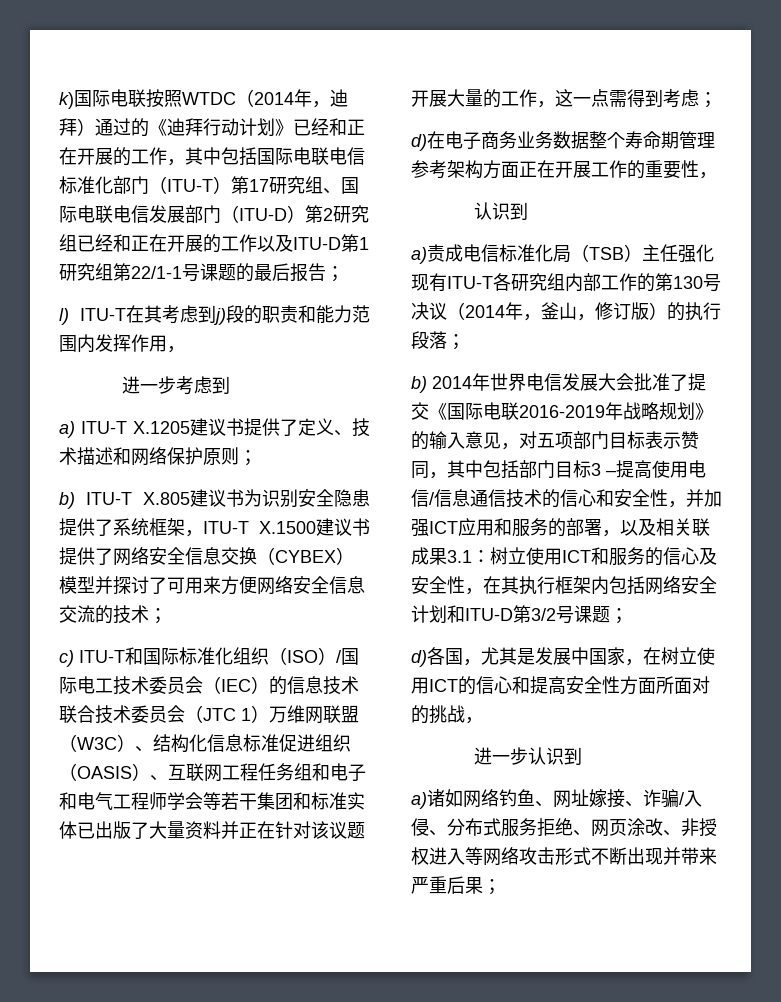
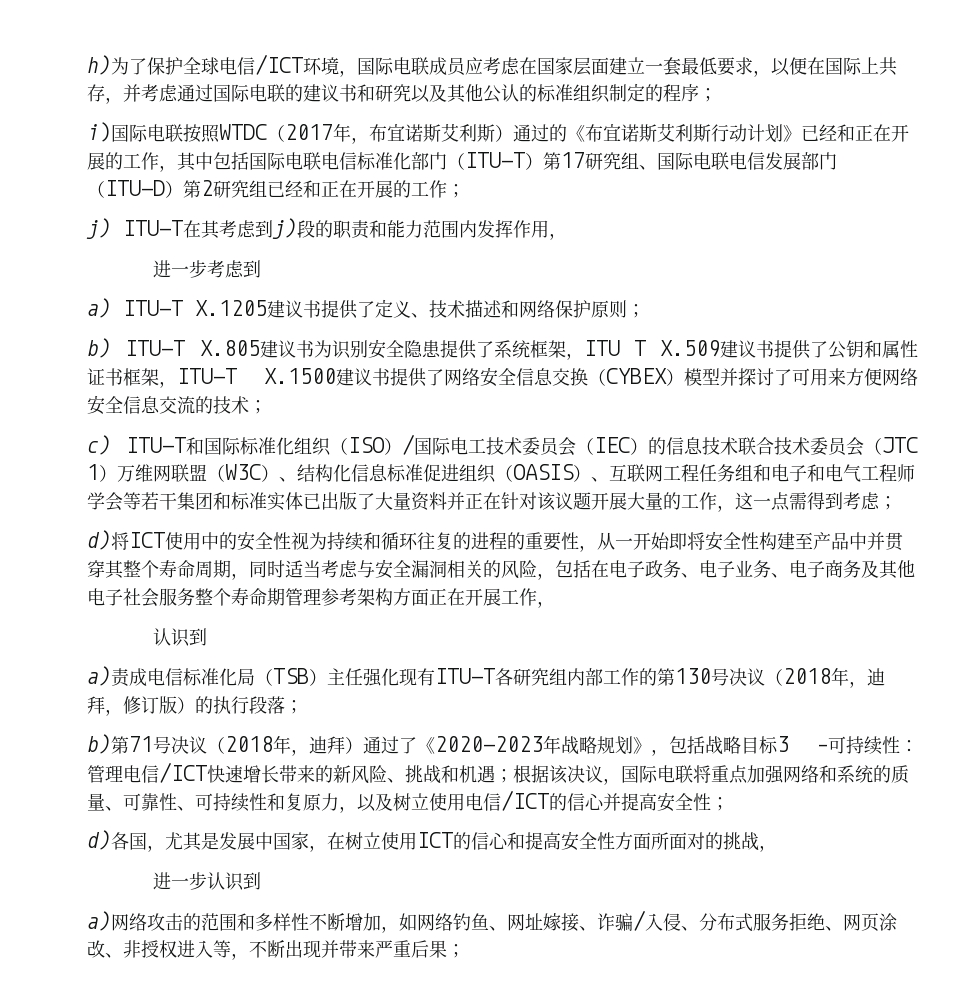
[59,92,74,109] k) -> [87,54,897,77] [87,83,717,104] [87,122,111,142] h)为了保护全球电信/ICT环境，国际电联成员应考虑在国家层面建立一套最低要求，以便在国际上共存，并考虑通过国际电联的建议书和研究以及其他公认的标准组织制定的程序； // i)
[254,89,348,108] [59,118,203,137] 2014年，迪拜）通过的《迪拜 -> [285,123,711,144] 2017年，布宜诺斯艾利斯）通过的《布宜诺斯艾利斯
[257,234,369,252] [59,263,344,282] [59,308,69,325] 以及ITU-D第1研究组第22/1-1号课题的最后报告； // l) -> [447,184,465,198] [86,218,111,239] ； // j)
(203, 533) none -> [583,340,918,359] [87,368,177,388] ITU T X.509建议书提供了公钥和属性证书框架，
[427,131,589,150] 在电子商务业务数据 -> [111,531,904,552] [87,559,915,580] [87,588,195,607] 将ICT使用中的安全性视为持续和循环往复的进程的重要性，从一开始即将安全性构建至产品中并贯穿其整个寿命周期，同时适当考虑与安全漏洞相关的风险，包括在电子政务、电子业务、电子商务及其他电子社会服务
[627,160,699,179] 的重要性 -> (537, 597) none
[465,302,577,321] 2014年，釜山 -> [783,667,885,688] [87,696,105,714] 2018年，迪拜
[432,373,706,392] [411,402,713,420] [411,431,699,450] [411,460,706,479] [411,489,722,508] [411,518,710,537] [411,547,717,566] [411,576,717,595] [411,605,610,624] 2014年世界电信发展大会批准了提交《国际电联2016-2019年战略规划》的输入意见，对五项部门目标表示赞同，其中包括部门目标3 –提高使用电信/信息通信技术的信心和安全性，并加强ICT应用和服务的部署，以及相关联成果3.1：树立使用ICT和服务的信心及安全性，在其执行框架内包括网络安全计划和ITU-D第3/2号课题 -> [111,735,918,756] [87,762,909,785] [87,790,711,813] 第71号决议（2018年，迪拜）通过了《2020-2023年战略规划》，包括战略目标3 –可持续性：管理电信/ICT快速增长带来的新风险、挑战和机遇；根据该决议，国际电联将重点加强网络和系统的质量、可靠性、可持续性和复原力，以及树立使用电信/ICT的信心并提高安全性
[427,789,445,807] 诸 -> [111,913,399,933] 网络攻击的范围和多样性不断增加，
[483,847,591,866] 网络攻击形式 -> [231,953,249,960] ，

